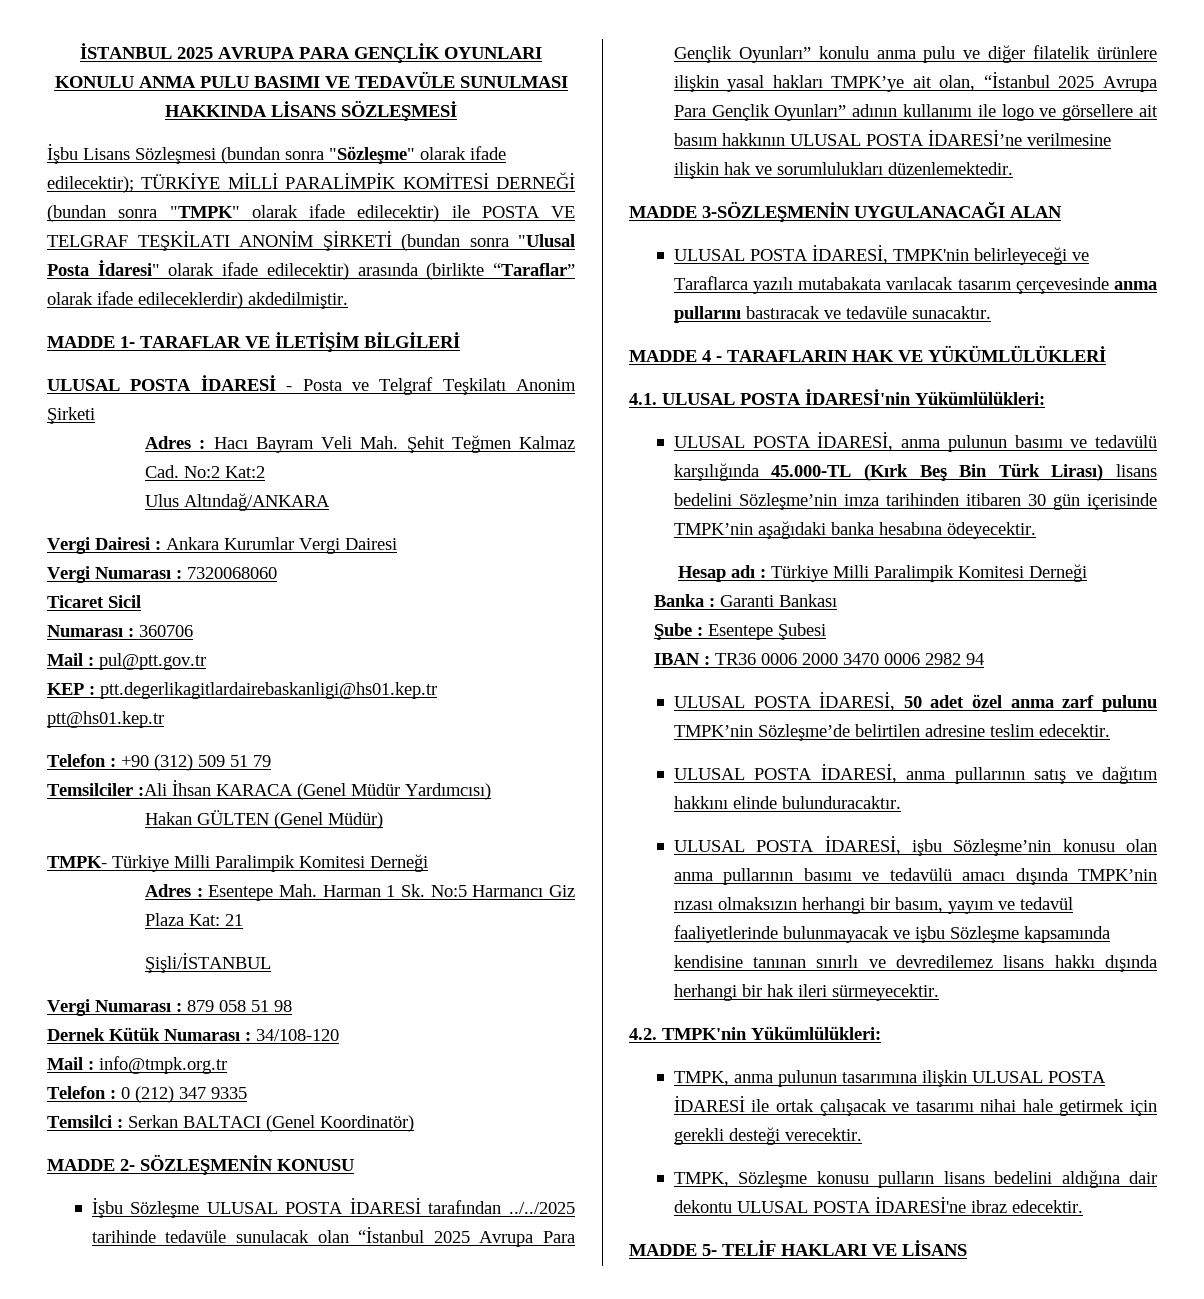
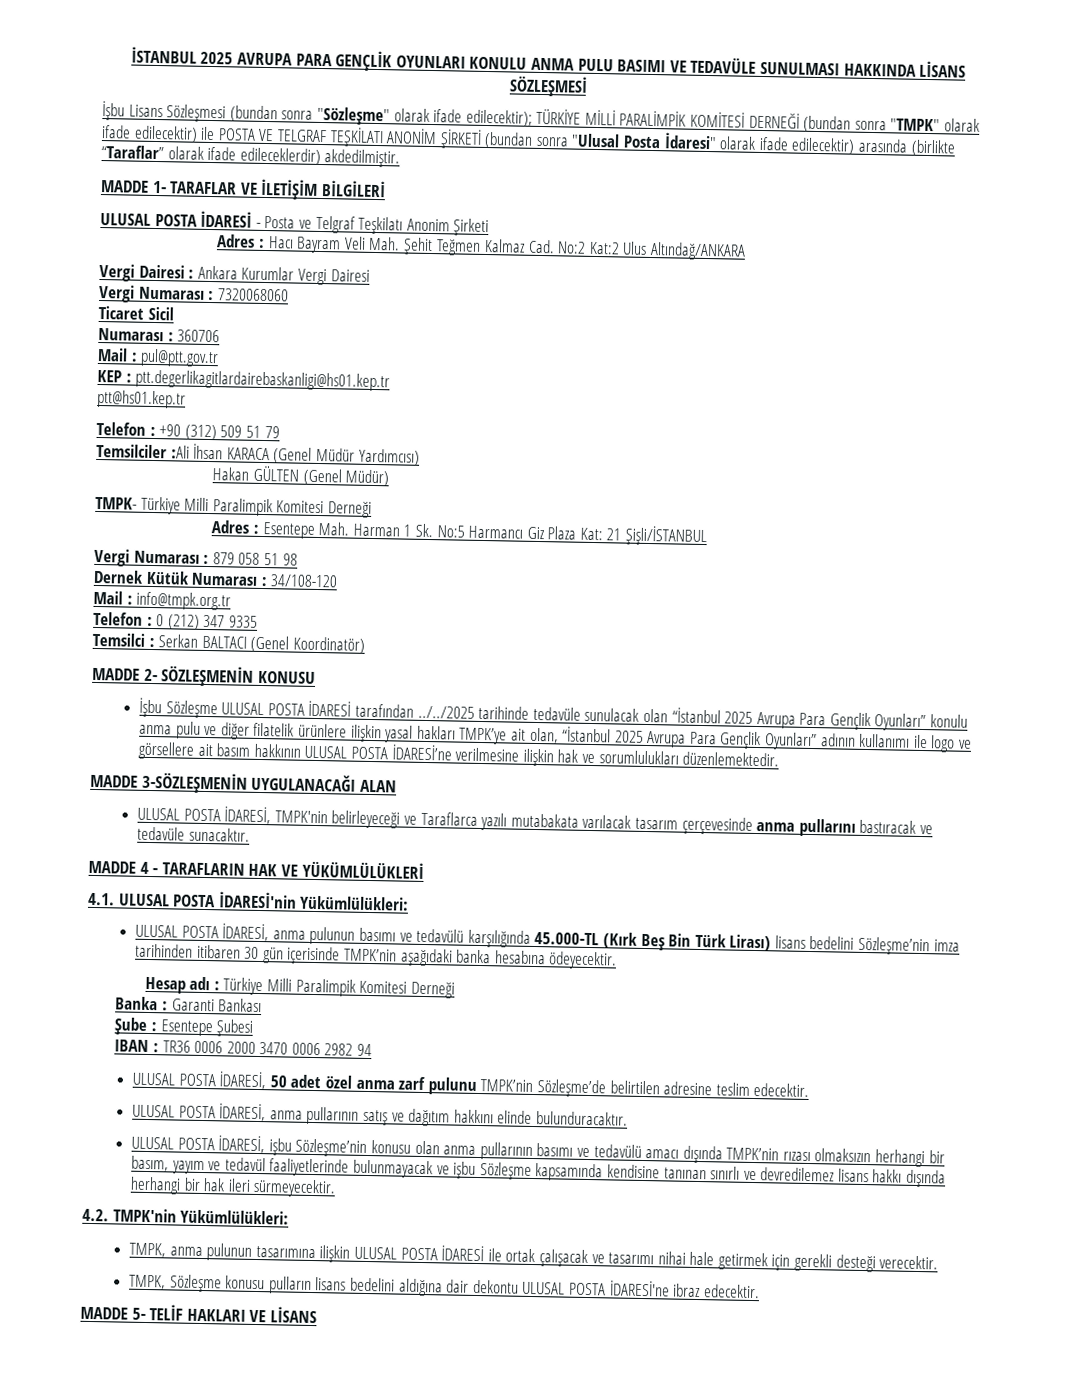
(266, 472) // -> (620, 248) none
(244, 920) // -> (622, 534) none

